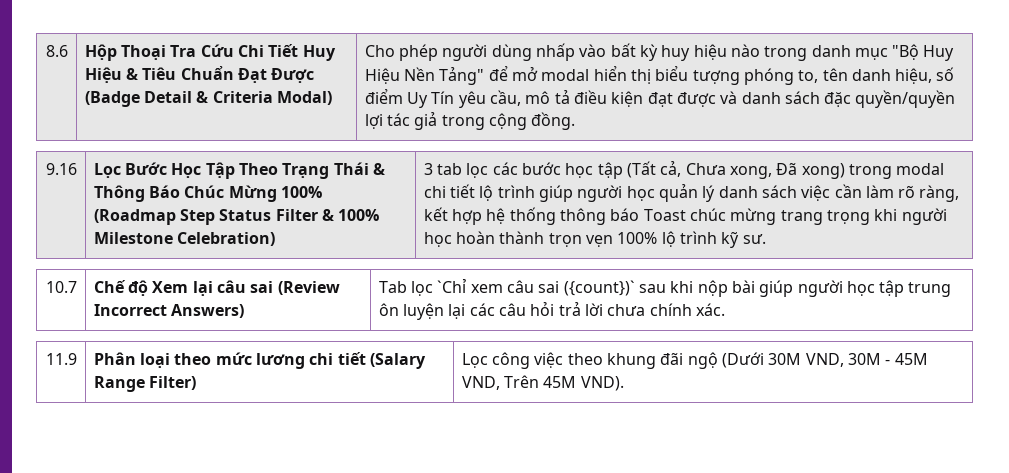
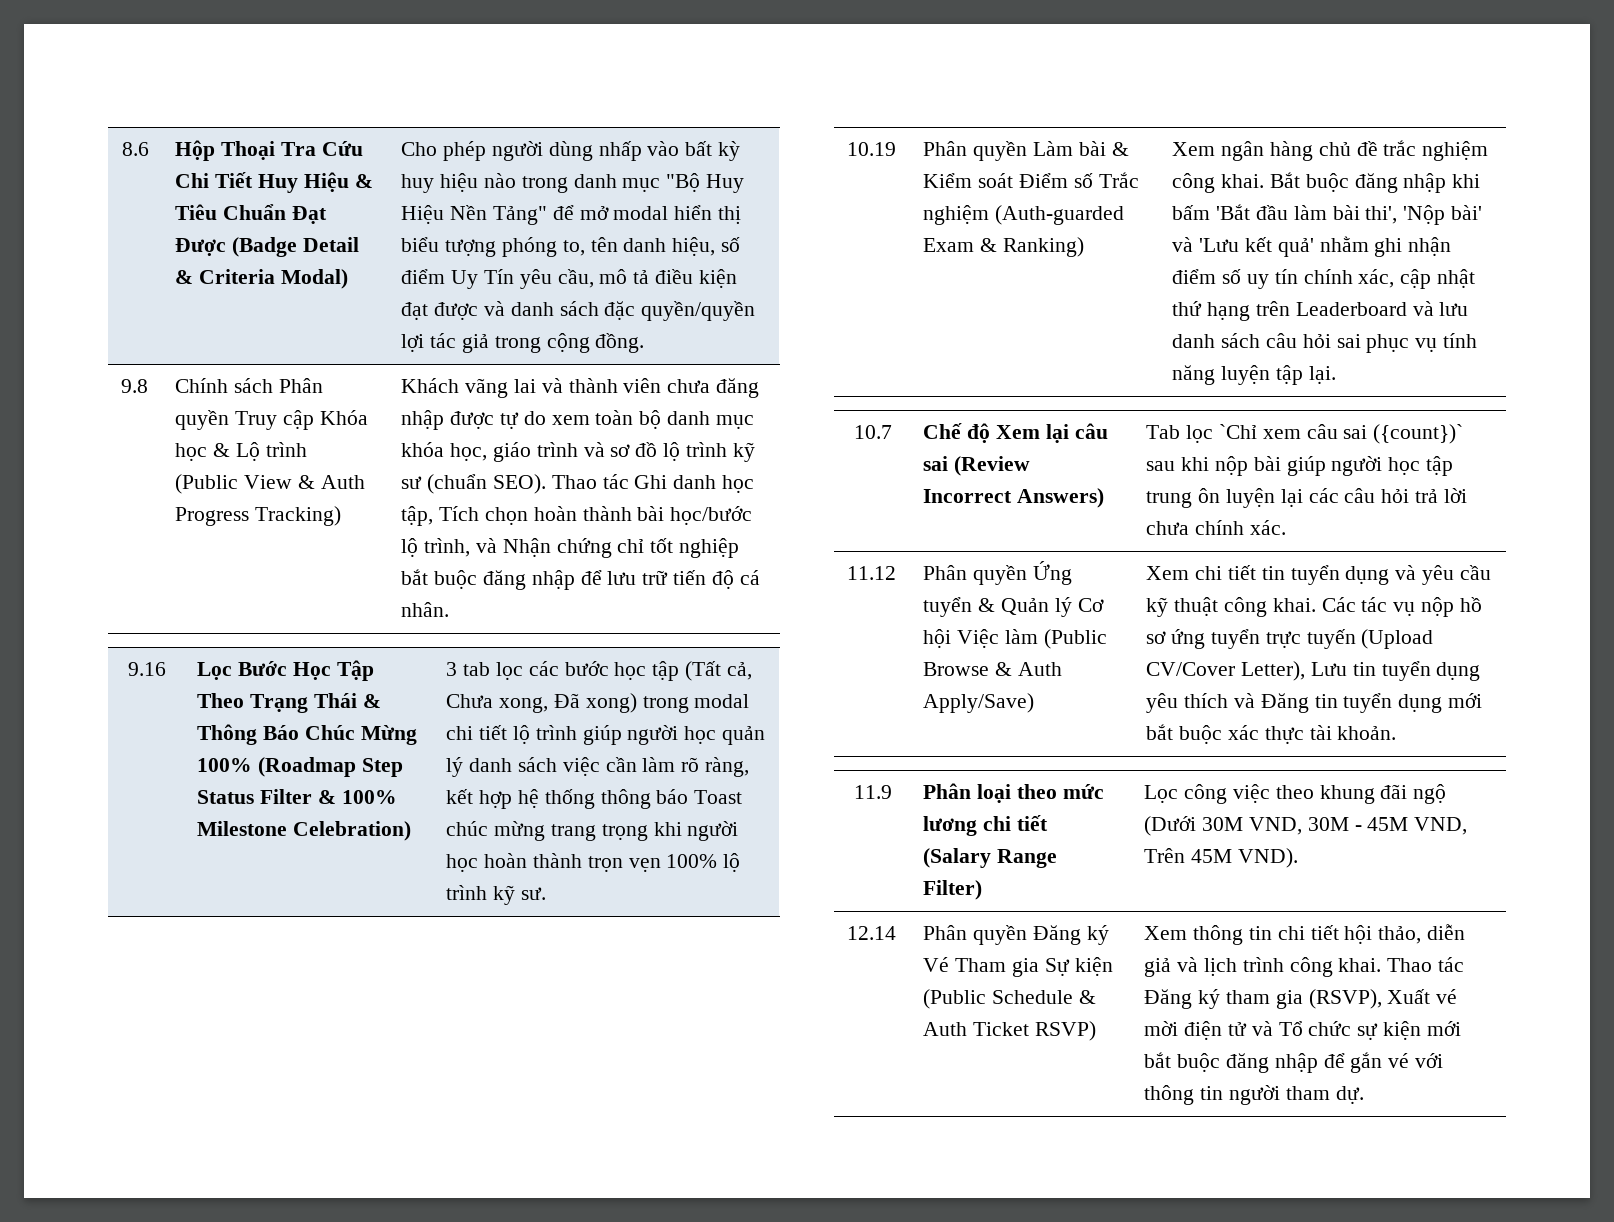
(576, 121) none -> [121,379,149,393] [175,378,324,393] [175,410,368,430] [175,442,307,461] [175,474,365,494] [175,506,342,526] [401,378,760,398] [401,410,754,430] [401,442,755,462] [401,474,755,494] [401,506,753,526] [401,538,740,558] [401,569,760,590] [401,602,450,617] // 9.8 | Chính sách Phân quyền Truy cập Khóa học & Lộ trình (Public View & Auth Progress Tracking) | Khách vãng lai và thành viên chưa đăng nhập được tự do xem toàn bộ danh mục khóa học, giáo trình và sơ đồ lộ trình kỹ sư (chuẩn SEO). Thao tác Ghi danh học tập, Tích chọn hoàn thành bài học/bước lộ trình, và Nhận chứng chỉ tốt nghiệp bắt buộc đăng nhập để lưu trữ tiến độ cá nhân.
(766, 239) none -> [847,142,897,156] [923,141,1129,161] [923,172,1139,188] [923,205,1125,225] [923,237,1085,257] [1172,140,1489,161] [1172,172,1481,193] [1172,204,1483,225] [1172,236,1452,257] [1172,269,1476,289] [1172,301,1469,321] [1172,333,1478,353] [1172,365,1336,385] // 10.19 | Phân quyền Làm bài & Kiểm soát Điểm số Trắc nghiệm (Auth-guarded Exam & Ranking) | Xem ngân hàng chủ đề trắc nghiệm công khai. Bắt buộc đăng nhập khi bấm 'Bắt đầu làm bài thi', 'Nộp bài' và 'Lưu kết quả' nhằm ghi nhận điểm số uy tín chính xác, cập nhật thứ hạng trên Leaderboard và lưu danh sách câu hỏi sai phục vụ tính năng luyện tập lại.
(725, 309) none -> [847,566,897,580] [923,561,1073,585] [923,597,1104,617] [923,629,1107,649] [923,662,1063,676] [923,693,1035,713] [1146,565,1491,585] [1146,597,1482,617] [1146,629,1434,649] [1146,661,1481,681] [1146,693,1483,713] [1146,724,1397,744] // 11.12 | Phân quyền Ứng tuyển & Quản lý Cơ hội Việc làm (Public Browse & Auth Apply/Save) | Xem chi tiết tin tuyển dụng và yêu cầu kỹ thuật công khai. Các tác vụ nộp hồ sơ ứng tuyển trực tuyến (Upload CV/Cover Letter), Lưu tin tuyển dụng yêu thích và Đăng tin tuyển dụng mới bắt buộc xác thực tài khoản.
(624, 383) none -> [847,926,897,940] [923,925,1109,945] [923,957,1113,977] [923,989,1097,1009] [923,1021,1097,1041] [1144,924,1466,945] [1144,957,1465,977] [1144,989,1458,1009] [1144,1021,1461,1040] [1144,1052,1444,1073] [1144,1085,1364,1105] // 12.14 | Phân quyền Đăng ký Vé Tham gia Sự kiện (Public Schedule & Auth Ticket RSVP) | Xem thông tin chi tiết hội thảo, diễn giả và lịch trình công khai. Thao tác Đăng ký tham gia (RSVP), Xuất vé mời điện tử và Tổ chức sự kiện mới bắt buộc đăng nhập để gắn vé với thông tin người tham dự.

